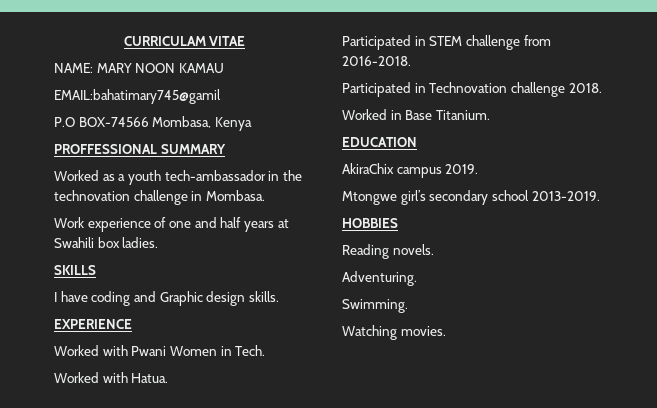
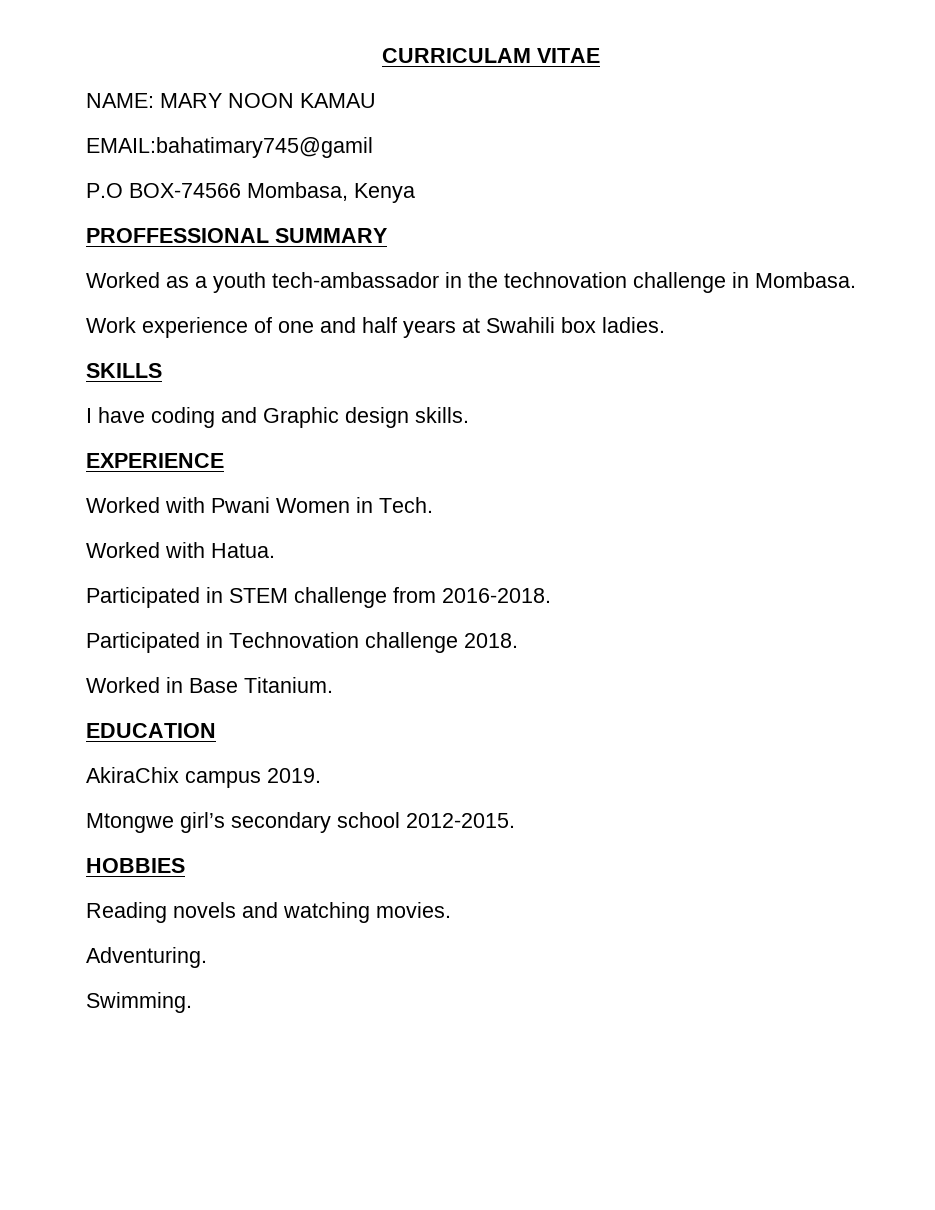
[531,191,600,201] 2013-2019. -> [406,813,515,828] 2012-2015.
[392,244,434,255] novels. -> [173,902,451,923] novels and watching movies.
[342,325,446,340] // Watching movies. -> (192, 1002) none

